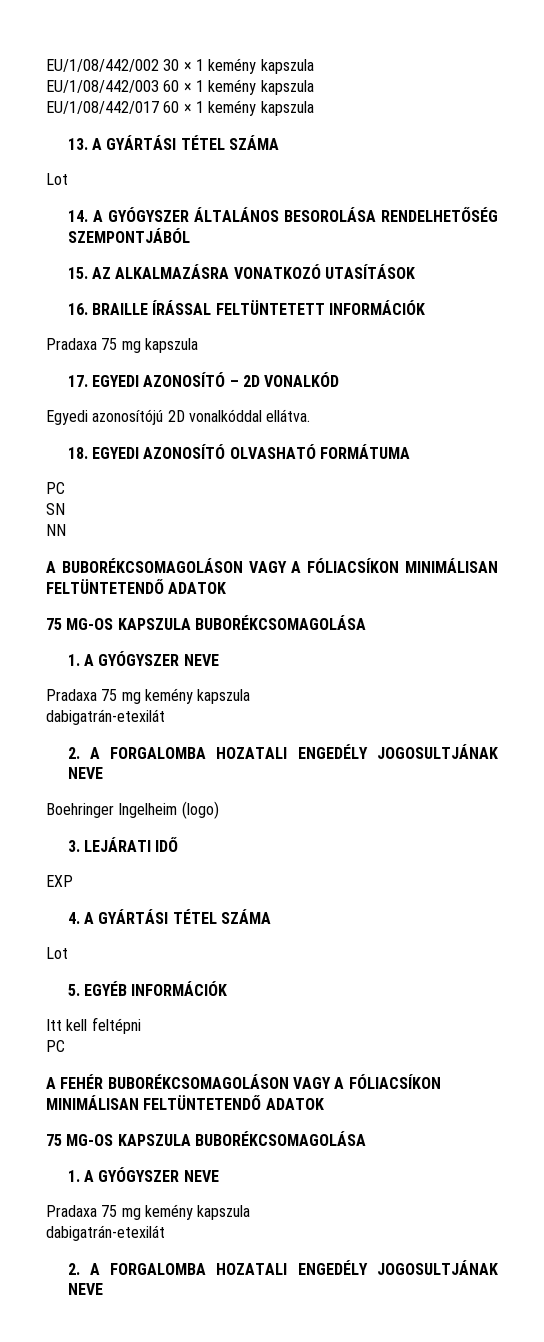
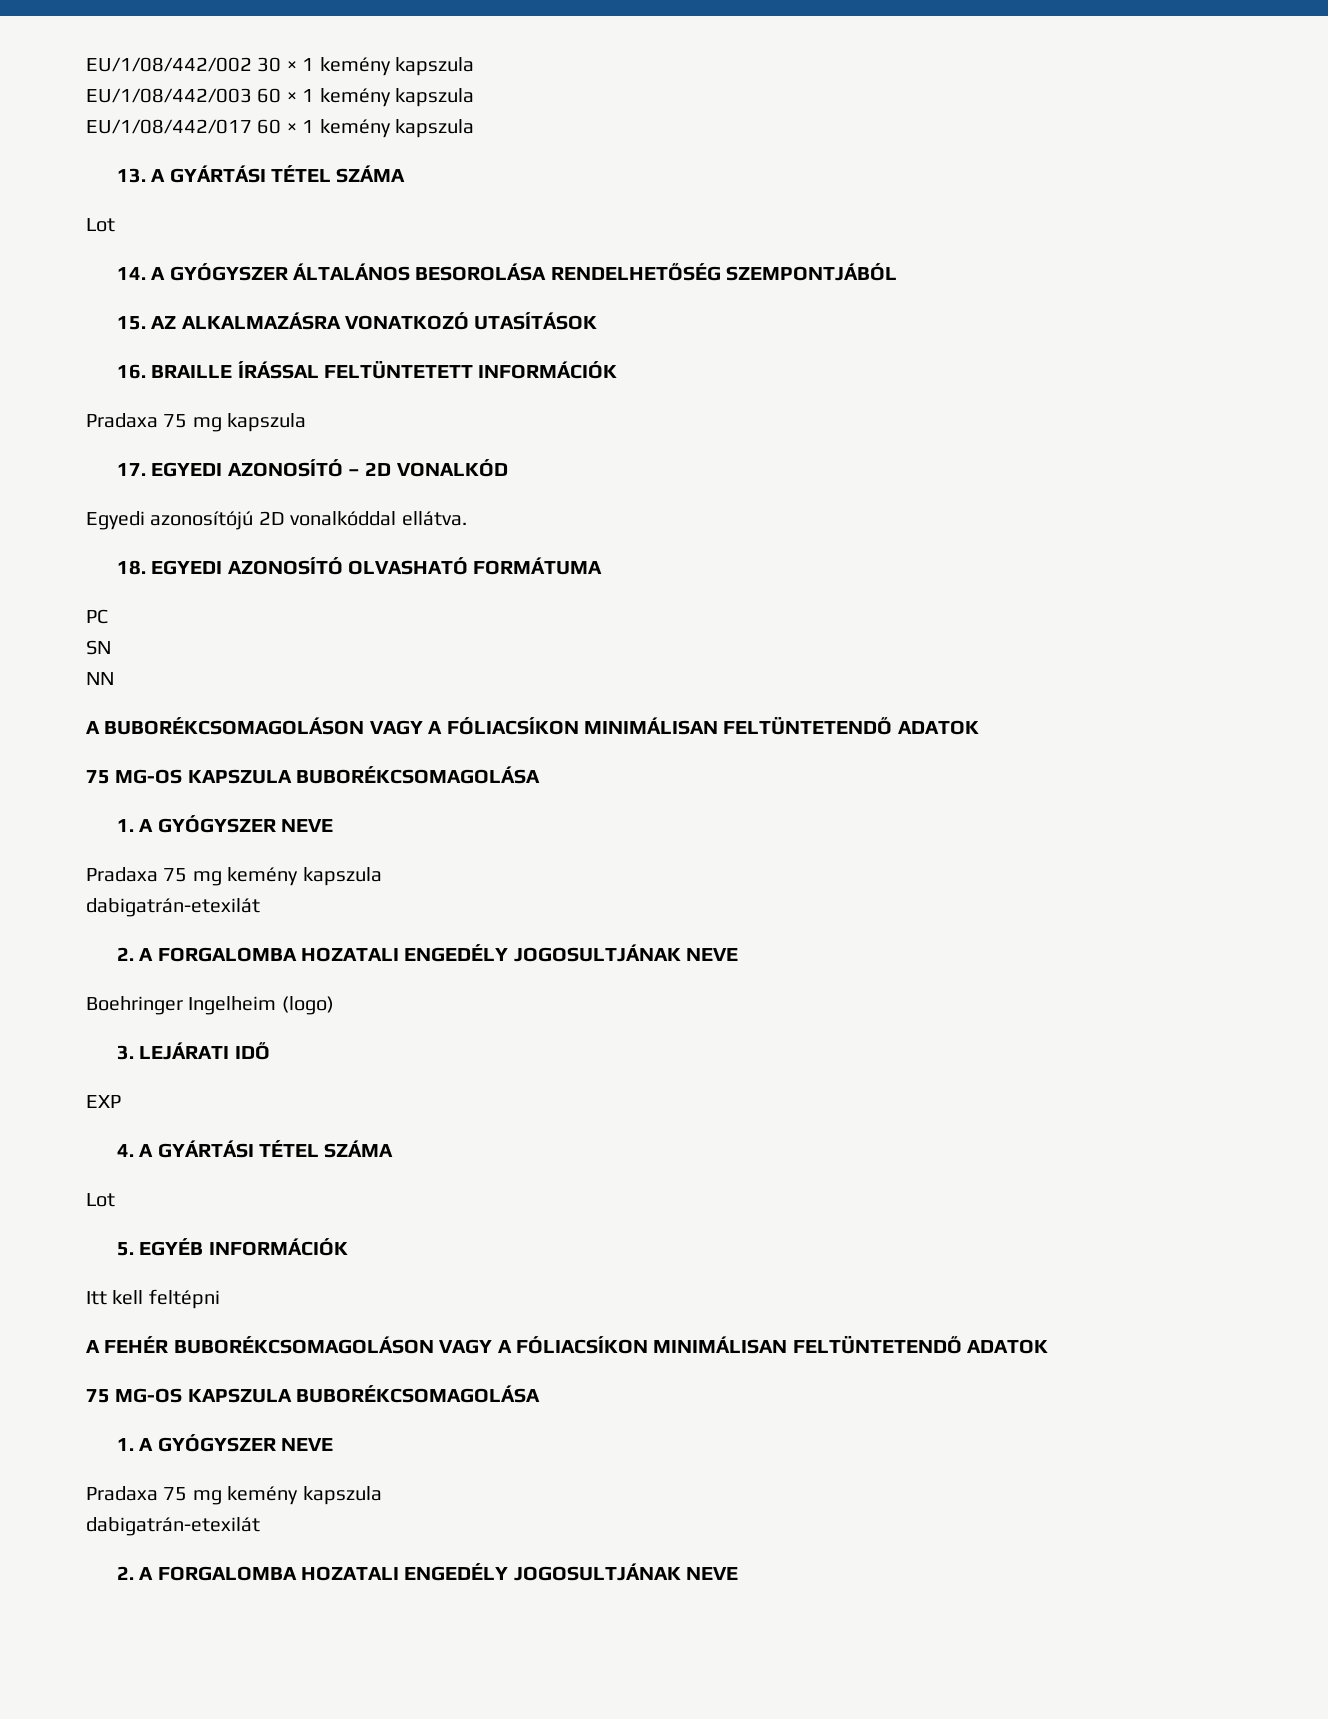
[46,1040,65,1052] // PC -> (220, 1299) none

